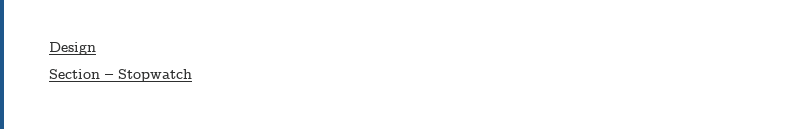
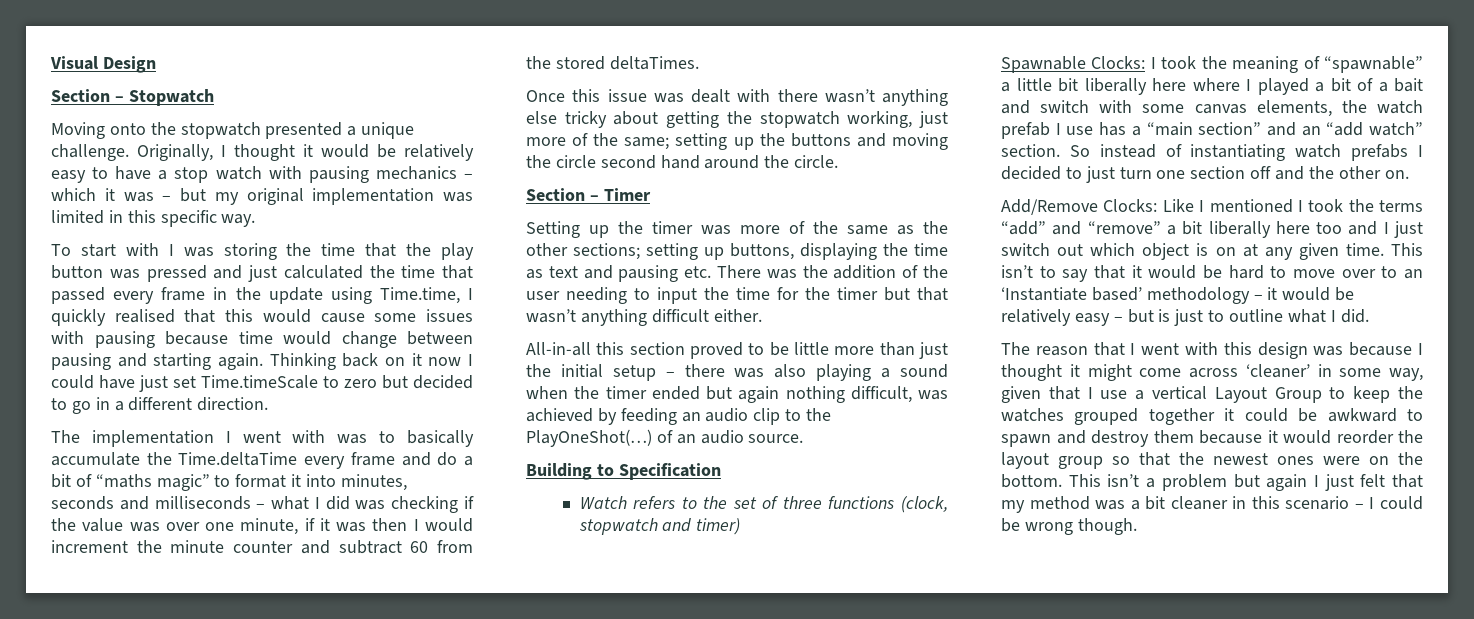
(49, 48) none -> [50,56,98,70] Visual
(192, 75) none -> [51,122,415,139] [51,144,474,161] [51,166,473,183] [51,188,473,205] [51,210,256,227] [51,243,474,260] [51,265,473,282] [51,287,473,304] [51,309,474,326] [51,331,473,348] [51,353,474,370] [51,375,473,392] [51,397,269,414] [51,430,475,447] [51,452,474,469] [51,474,407,491] [51,496,474,513] [51,518,473,535] [51,540,474,554] [526,56,699,70] [526,89,948,106] [526,111,948,128] [526,133,948,150] [526,155,839,169] [526,188,651,201] [526,221,948,238] [526,243,948,260] [526,265,948,282] [526,287,948,304] [526,309,762,326] [526,342,948,359] [526,364,948,381] [526,386,948,403] [526,408,832,425] [526,429,804,447] [526,463,721,480] [579,496,948,513] [578,518,741,535] [1001,56,1423,73] [1001,78,1423,95] [1001,100,1423,117] [1001,122,1423,139] [1001,144,1423,161] [1001,166,1409,183] [1001,199,1423,215] [1001,221,1423,238] [1001,243,1423,260] [1001,265,1423,282] [1001,287,1355,304] [1001,309,1369,326] [1001,342,1423,359] [1001,364,1423,381] [1001,386,1423,403] [1001,408,1423,425] [1001,430,1423,447] [1001,452,1423,469] [1001,474,1423,491] [1001,496,1423,513] [1001,518,1137,535] // Moving onto the stopwatch presented a unique challenge. Originally, I thought it would be relatively easy to have a stop watch with pausing mechanics – which it was – but my original implementation was limited in this specific way. // To start with I was storing the time that the play button was pressed and just calculated the time that passed every frame in the update using Time.time, I quickly realised that this would cause some issues with pausing because time would change between pausing and starting again. Thinking back on it now I could have just set Time.timeScale to zero but decided to go in a different direction. // The implementation I went with was to basically accumulate the Time.deltaTime every frame and do a bit of “maths magic” to format it into minutes, seconds and milliseconds – what I did was checking if the value was over one minute, if it was then I would increment the minute counter and subtract 60 from the stored deltaTimes. // Once this issue was dealt with there wasn’t anything else tricky about getting the stopwatch working, just more of the same; setting up the buttons and moving the circle second hand around the circle. // Section – Timer // Setting up the timer was more of the same as the other sections; setting up buttons, displaying the time as text and pausing etc. There was the addition of the user needing to input the time for the timer but that wasn’t anything difficult either. // All-in-all this section proved to be little more than just the initial setup – there was also playing a sound when the timer ended but again nothing difficult, was achieved by feeding an audio clip to the PlayOneShot(…) of an audio source. // Building to Specification // Watch refers to the set of three functions (clock, stopwatch and timer) // Spawnable Clocks: I took the meaning of “spawnable” a little bit liberally here where I played a bit of a bait and switch with some canvas elements, the watch prefab I use has a “main section” and an “add watch” section. So instead of instantiating watch prefabs I decided to just turn one section off and the other on. // Add/Remove Clocks: Like I mentioned I took the terms “add” and “remove” a bit liberally here too and I just switch out which object is on at any given time. This isn’t to say that it would be hard to move over to an ‘Instantiate based’ methodology – it would be relatively easy – but is just to outline what I did. // The reason that I went with this design was because I thought it might come across ‘cleaner’ in some way, given that I use a vertical Layout Group to keep the watches grouped together it could be awkward to spawn and destroy them because it would reorder the layout group so that the newest ones were on the bottom. This isn’t a problem but again I just felt that my method was a bit cleaner in this scenario – I could be wrong though.

